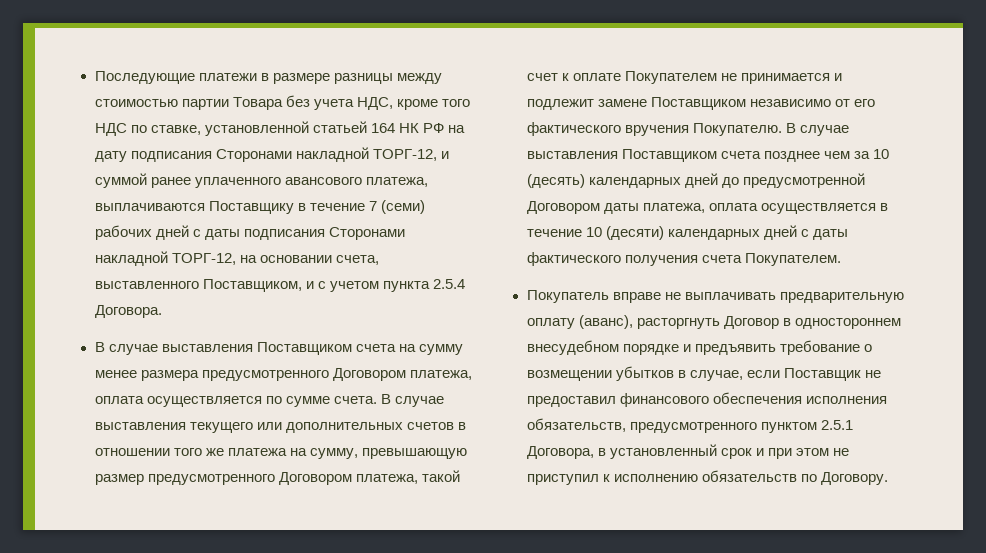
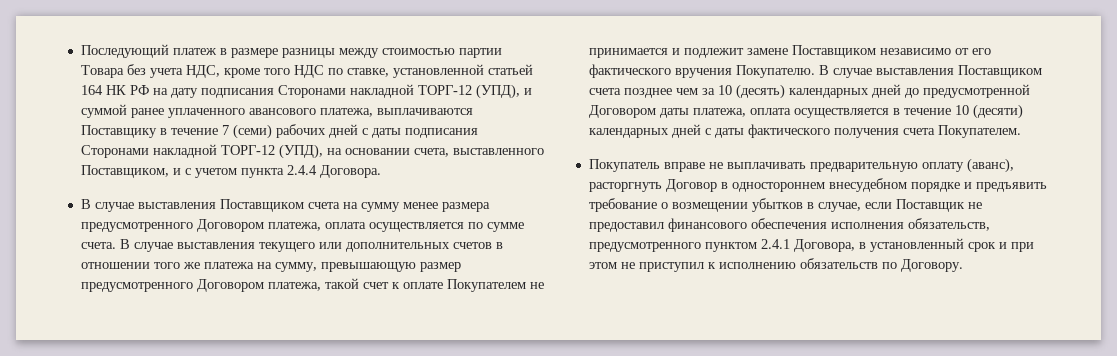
[94,71,257,84] Последующие платежи -> [80,44,217,58] Последующий платеж
[372,149,437,161] ТОРГ-12, -> [417,84,520,99] ТОРГ-12 (УПД),
[171,253,236,265] ТОРГ-12, -> [220,144,323,159] ТОРГ-12 (УПД),
[432,279,465,289] 2.5.4 -> [286,165,317,175] 2.4.4
[820,420,853,430] 2.5.1 -> [760,239,790,249] 2.4.1

